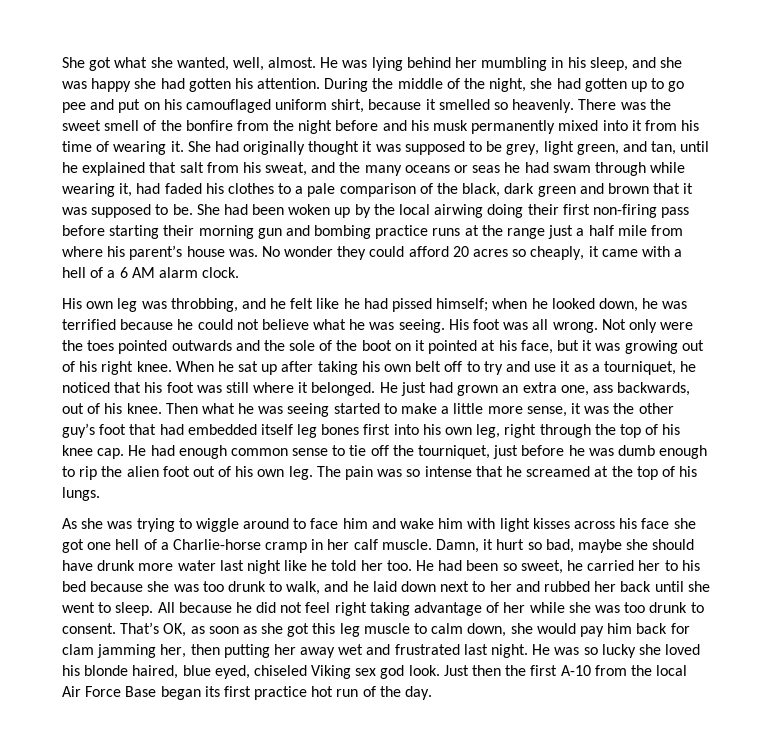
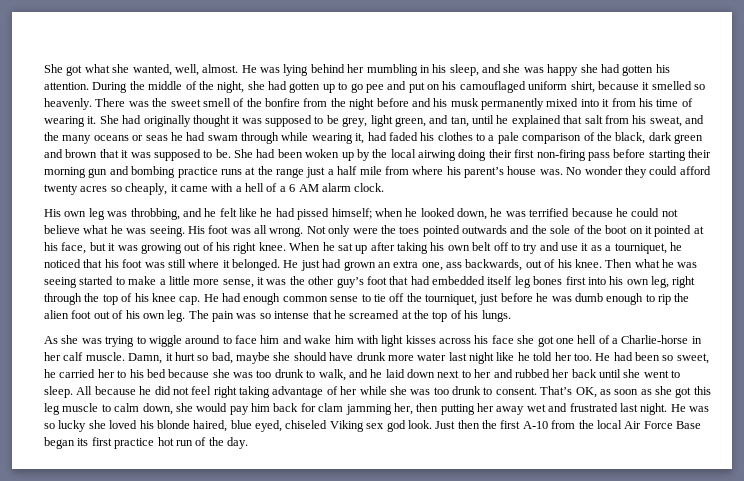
[452,246,469,257] 20 -> [44,184,78,195] twenty
[265,542,308,553] cramp -> (689, 339) none

